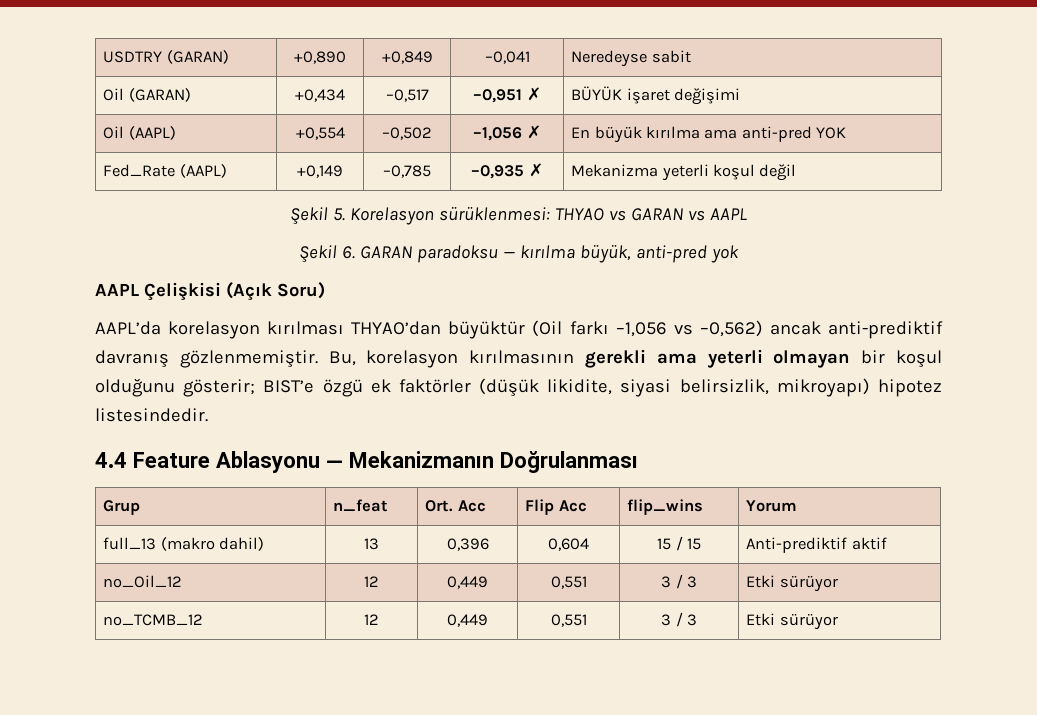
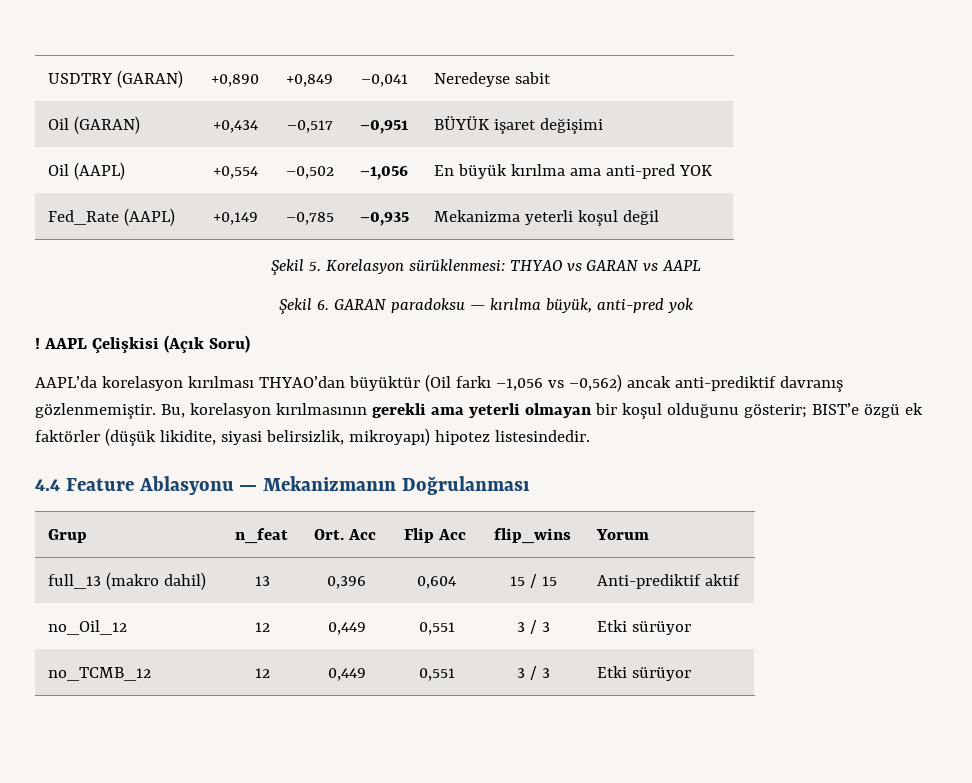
[526,87,541,101] ✗ -> (408, 127) none
[526,125,541,139] ✗ -> (408, 173) none
[528,163,543,177] ✗ -> (409, 219) none
(739, 254) none -> [35,338,40,349] !

